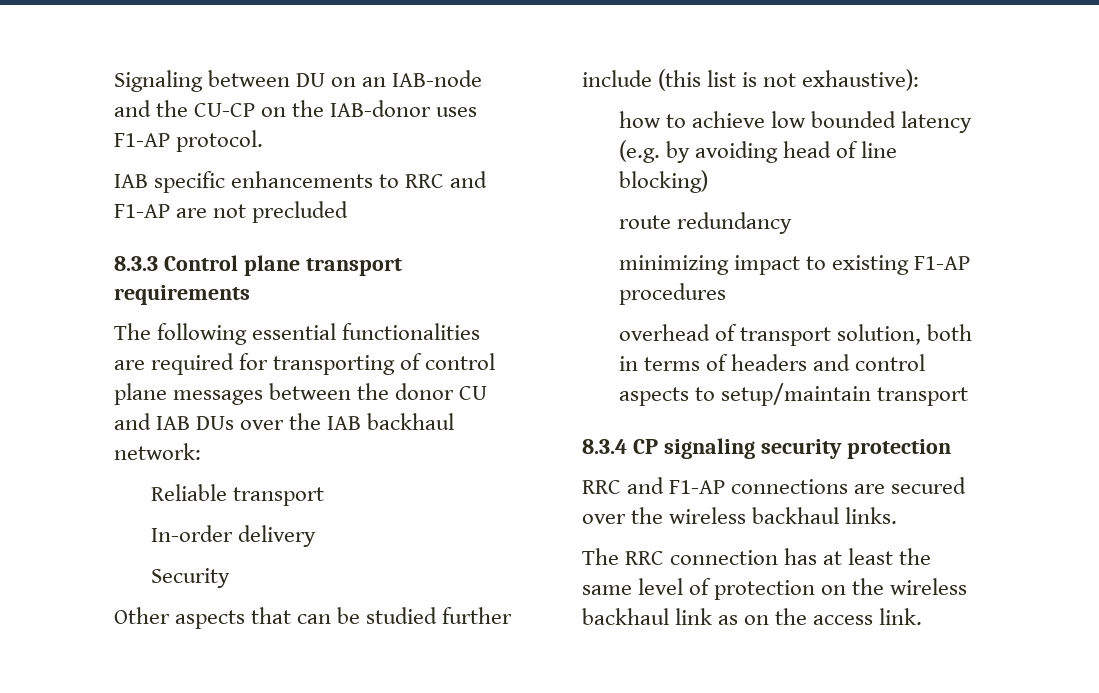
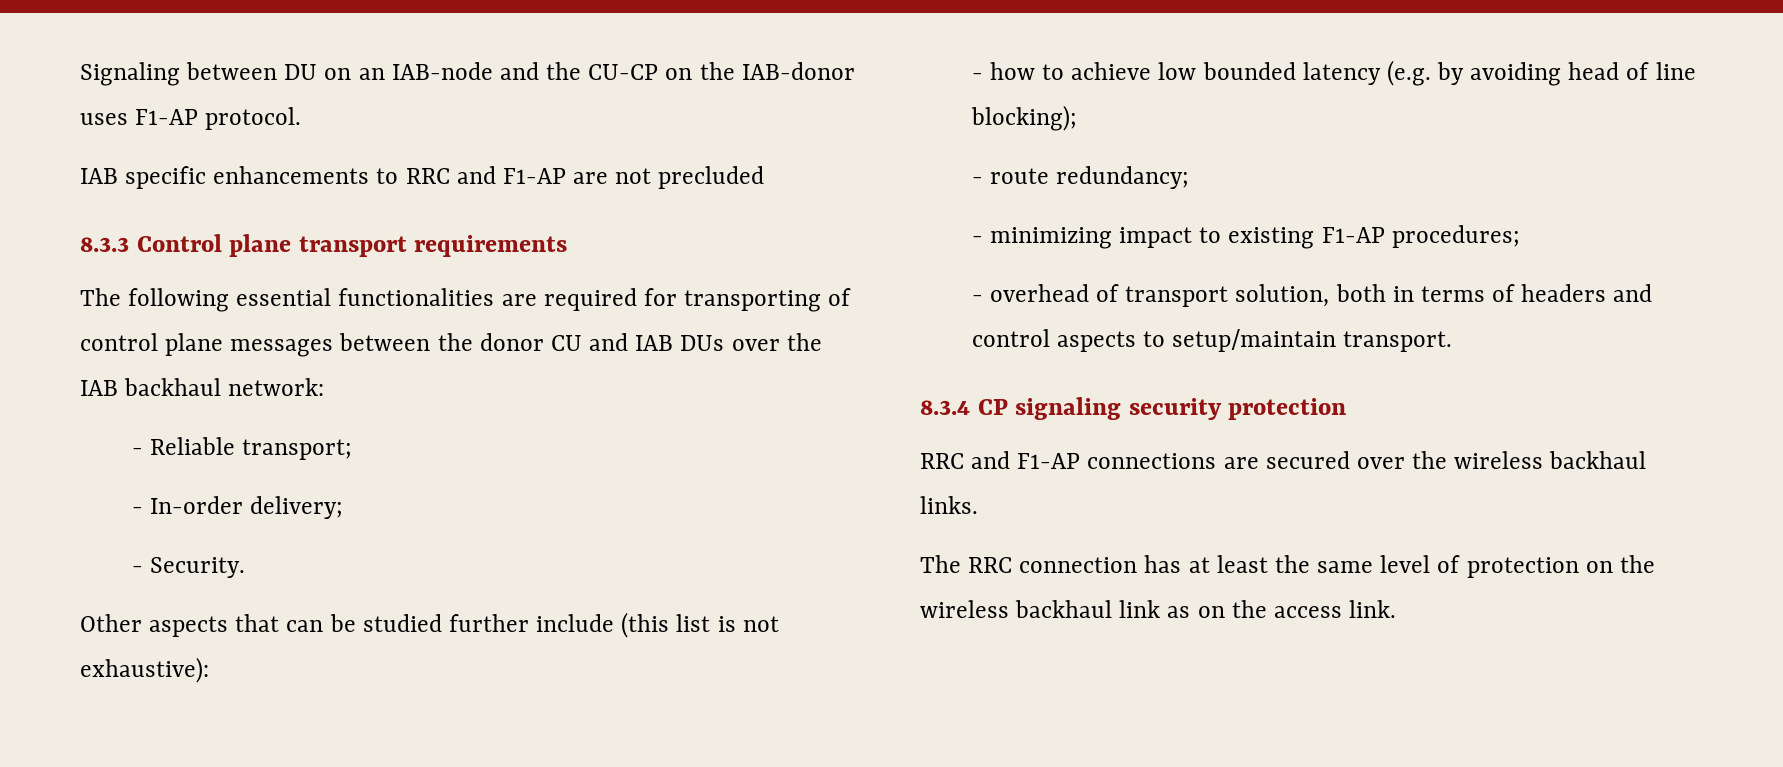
[150,484,324,506] [150,525,316,547] [150,568,230,588] Reliable transport // In-order delivery // Security -> [131,437,353,460] [131,496,344,519] [131,557,245,578] - Reliable transport; // - In-order delivery; // - Security.
(920, 80) none -> [971,73,983,80] -
[618,170,708,193] [618,212,792,234] blocking) // route redundancy // -> [970,105,1077,131] [971,166,1190,189] [971,236,983,243] blocking); // - route redundancy; // -
[618,283,726,305] procedures // -> [1391,225,1520,248] [971,295,983,302] procedures; // -
[877,387,969,406] transport -> [1343,331,1453,352] transport.

